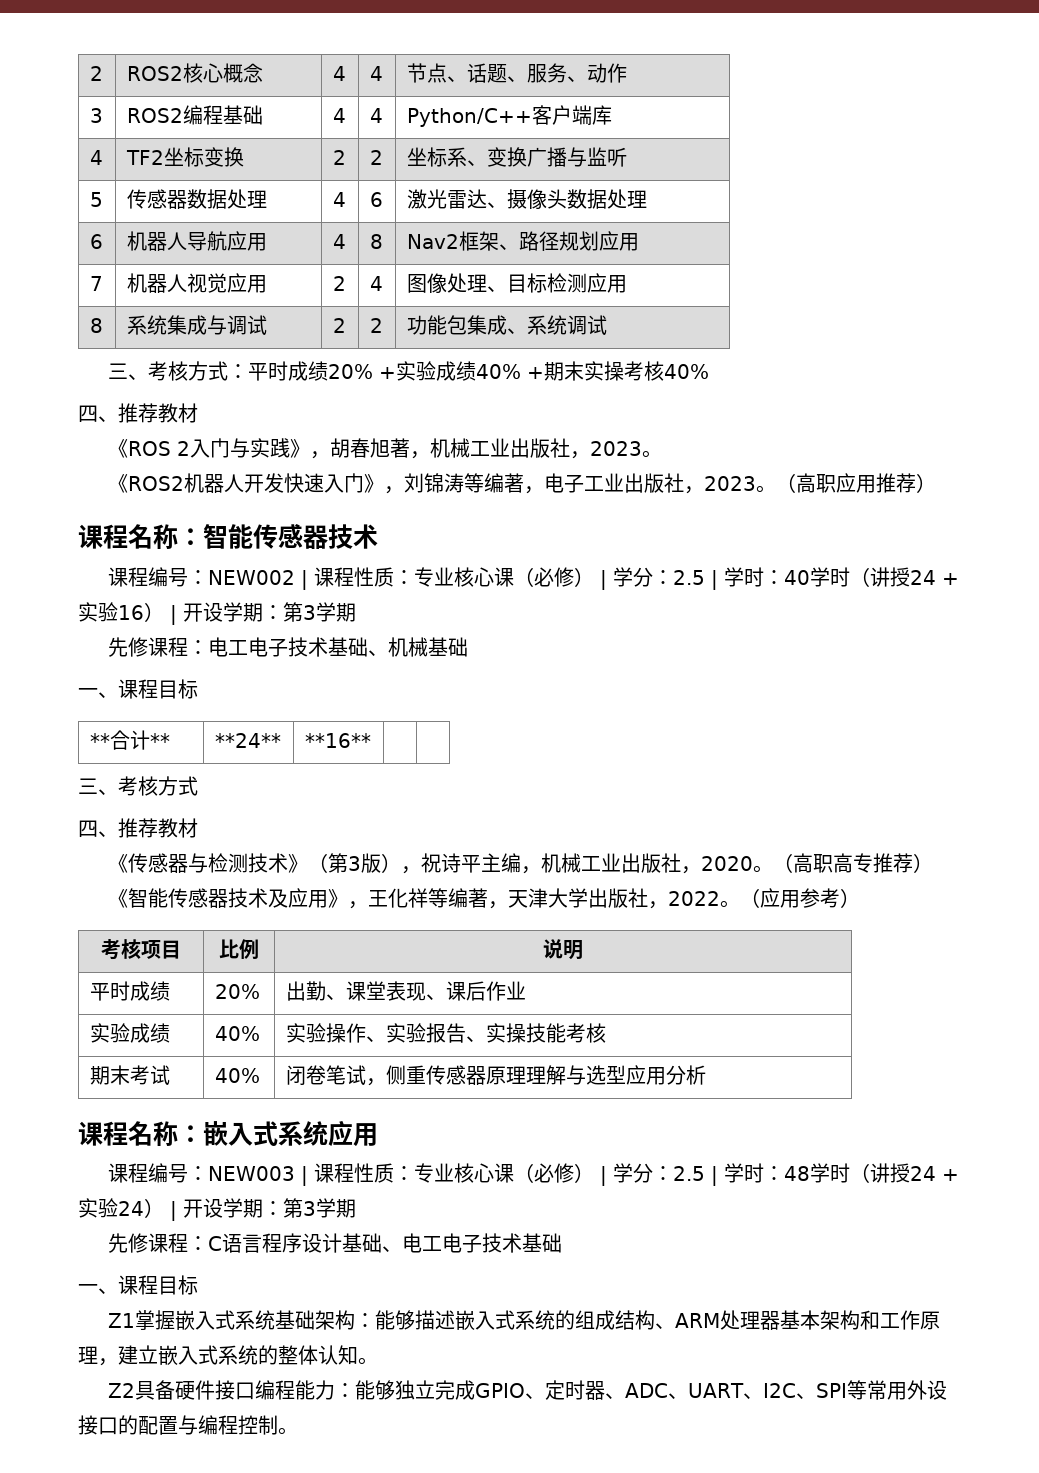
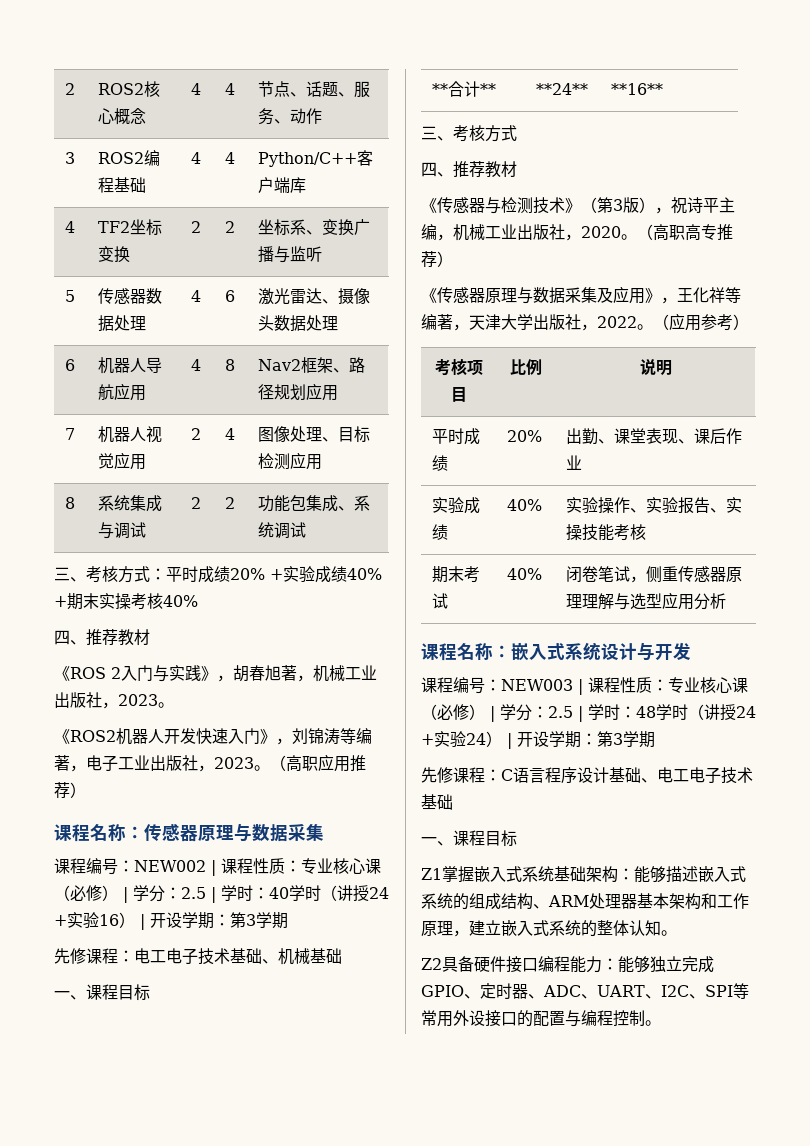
[203,524,378,549] 智能传感器技术 -> [144,823,324,842] 传感器原理与数据采集
[127,888,268,908] 智能传感器技术 -> [437,287,597,304] 传感器原理与数据采集
[328,1120,378,1147] 应用 -> [601,642,691,661] 设计与开发

